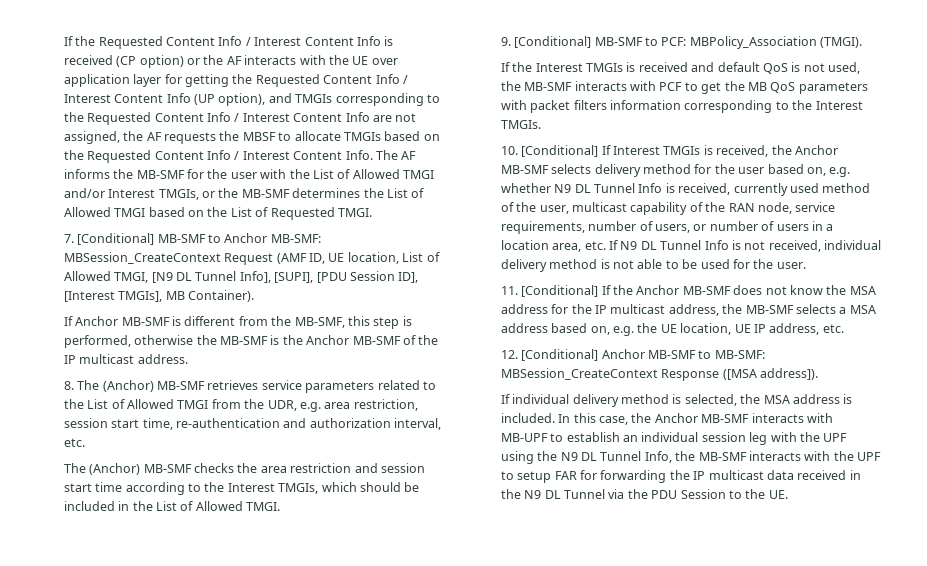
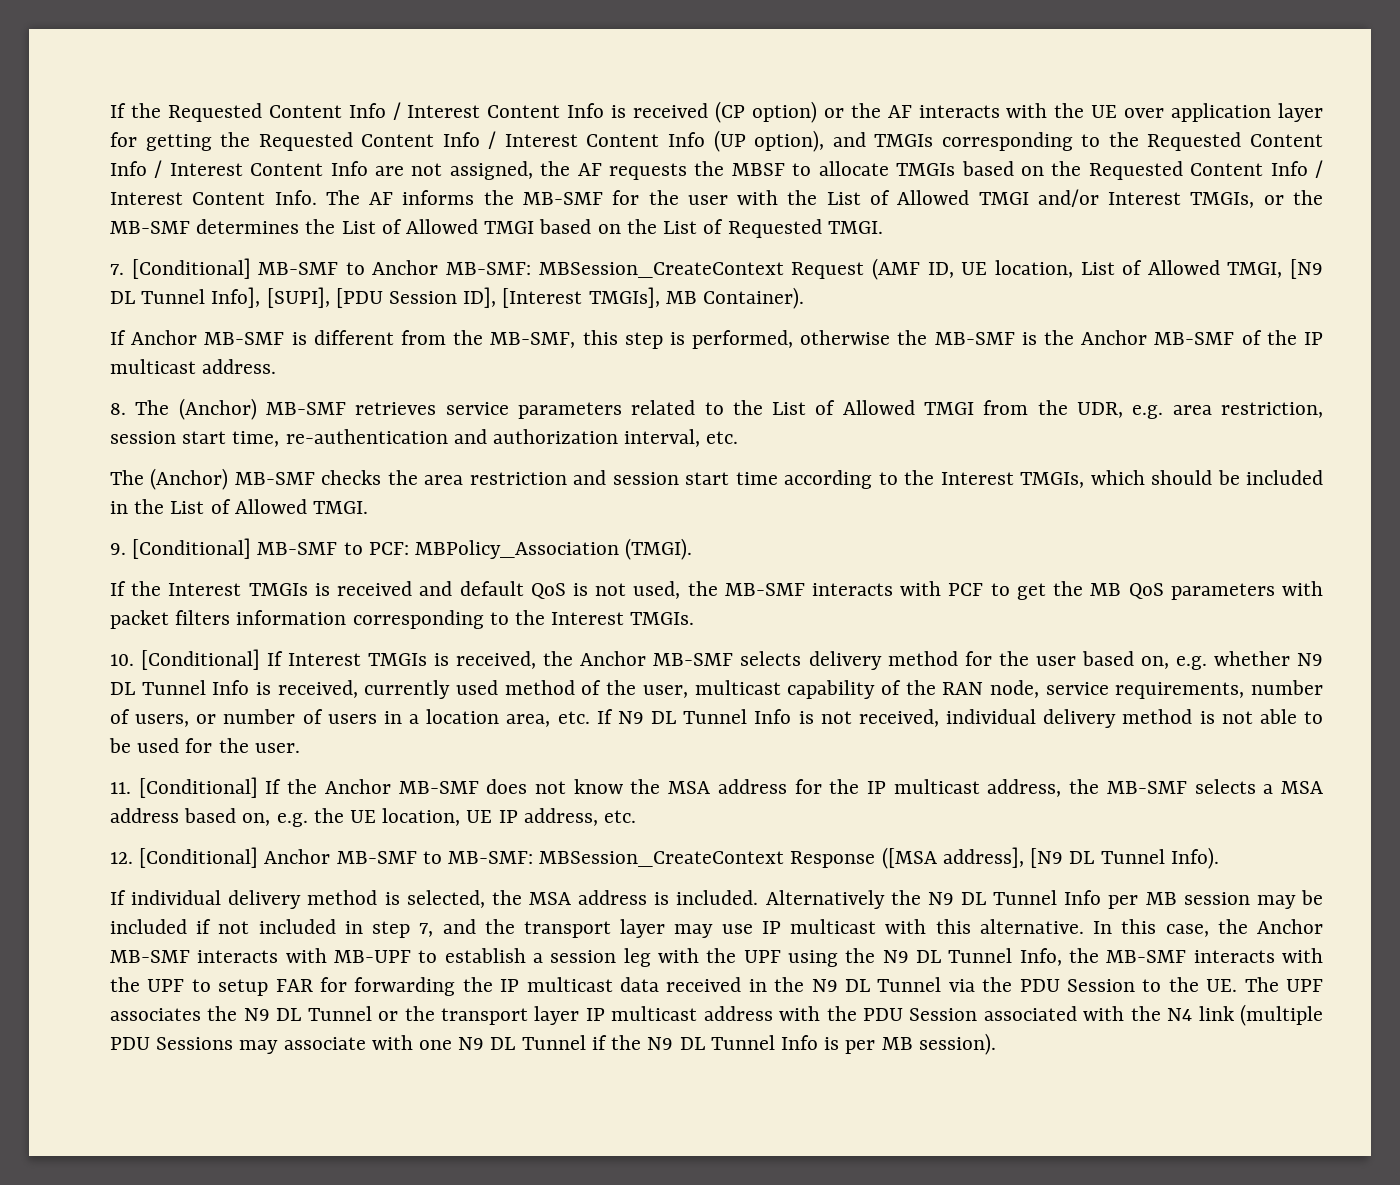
[760,368,819,380] address]). -> [942,847,1219,869] address], [N9 DL Tunnel Info).
(555, 418) none -> [765,890,1324,909] [109,919,1084,938] Alternatively the N9 DL Tunnel Info per MB session may be included if not included in step 7, and the transport layer may use IP multicast with this alternative.
[623,432,699,442] an individual -> [532,953,543,963] a
(788, 494) none -> [1244,977,1323,992] [109,1004,1324,1026] [109,1033,996,1055] The UPF associates the N9 DL Tunnel or the transport layer IP multicast address with the PDU Session associated with the N4 link (multiple PDU Sessions may associate with one N9 DL Tunnel if the N9 DL Tunnel Info is per MB session).

